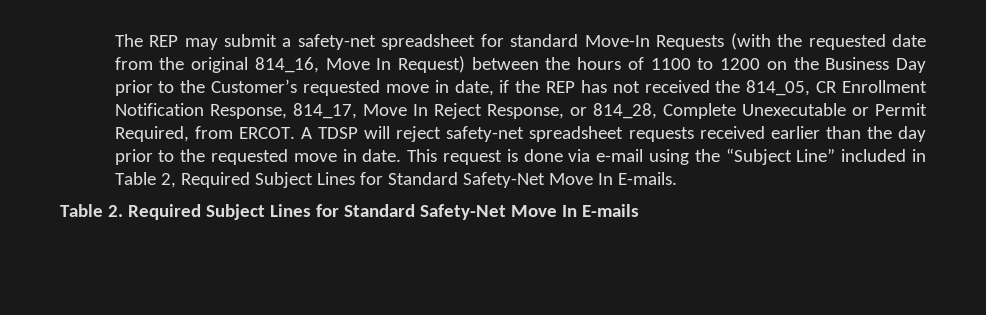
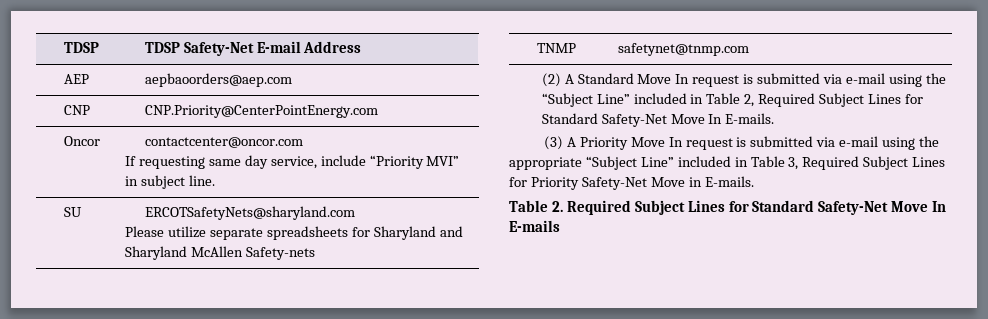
[114,33,927,50] [114,56,927,73] [114,79,928,96] [114,103,928,119] [114,126,926,142] [114,149,563,165] The REP may submit a safety-net spreadsheet for standard Move-In Requests (with the requested date from the original 814_16, Move In Request) between the hours of 1100 to 1200 on the Business Day prior to the Customer’s requested move in date, if the REP has not received the 814_05, CR Enrollment Notification Response, 814_17, Move In Reject Response, or 814_28, Complete Unexecutable or Permit Required, from ERCOT. A TDSP will reject safety-net spreadsheet requests received earlier than the day prior to the requested move in date. This request is done -> [64,42,100,53] [144,41,362,56] [64,74,90,84] [144,73,292,87] [64,105,91,115] [144,105,378,118] [64,136,101,146] [144,137,303,148] [125,155,460,169] [125,175,215,189] [64,207,83,217] [144,206,355,220] [125,226,463,240] [125,246,315,260] [537,43,577,53] [617,43,749,56] [541,73,821,87] TDSP | TDSP Safety-Net E-mail Address // AEP | aepbaoorders@aep.com // CNP | CNP.Priority@CenterPointEnergy.com // Oncor | contactcenter@oncor.com // If requesting same day service, include “Priority MVI” in subject line. // SU | ERCOTSafetyNets@sharyland.com // Please utilize separate spreadsheets for Sharyland and Sharyland McAllen Safety-nets // TNMP | safetynet@tnmp.com // (2) A Standard Move In request is submitted
(677, 178) none -> [543,136,940,150] [509,156,946,170] [509,176,754,190] // (3) A Priority Move In request is submitted via e-mail using the appropriate “Subject Line” included in Table 3, Required Subject Lines for Priority Safety-Net Move in E-mails.

